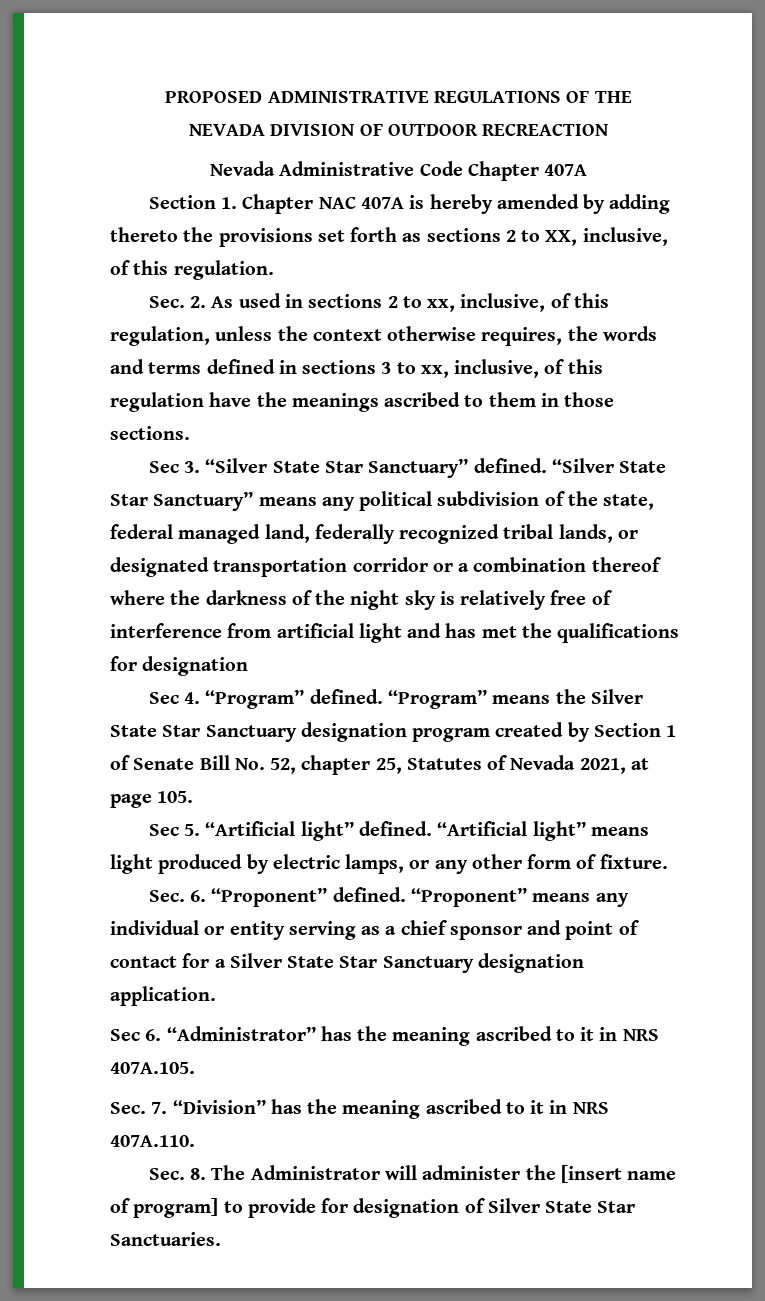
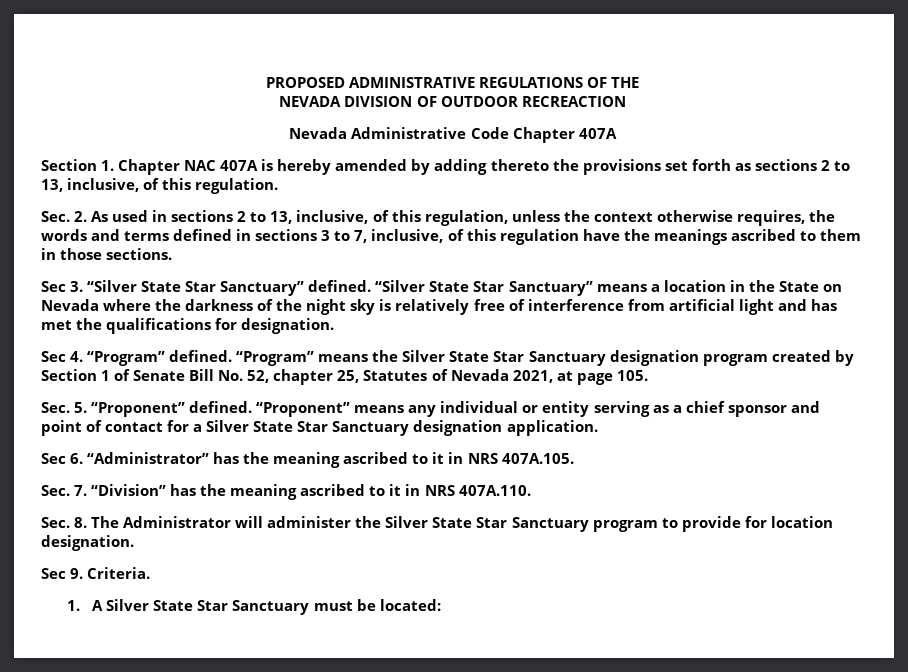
[545,230,578,246] XX, -> [41,179,63,192] 13,
[427,299,456,312] xx, -> [270,211,293,224] 13,
[420,365,449,378] xx, -> [354,230,368,243] 7,
[321,491,655,511] [110,524,638,544] [110,557,661,577] any political subdivision of the state, federal managed land, federally recognized tribal lands, or designated transportation corridor or a combination thereof -> [650,280,842,292] [41,299,99,311] a location in the State on Nevada
[142,656,249,676] designation -> [241,318,335,334] designation.
[148,821,649,841] [110,854,668,874] [148,890,207,902] Sec 5. “Artificial light” defined. “Artificial light” means light produced by electric lamps, or any other form of fixture. // Sec. 6. -> [41,402,88,413] Sec. 5.
[560,1165,677,1183] [110,1198,636,1218] [110,1232,221,1246] [insert name of program] to provide for designation of Silver State Star Sanctuaries. -> [385,516,833,532] [41,535,134,551] [41,567,151,579] [66,599,441,615] Silver State Star Sanctuary program to provide for location designation. // Sec 9. Criteria. // 1. A Silver State Star Sanctuary must be located:

